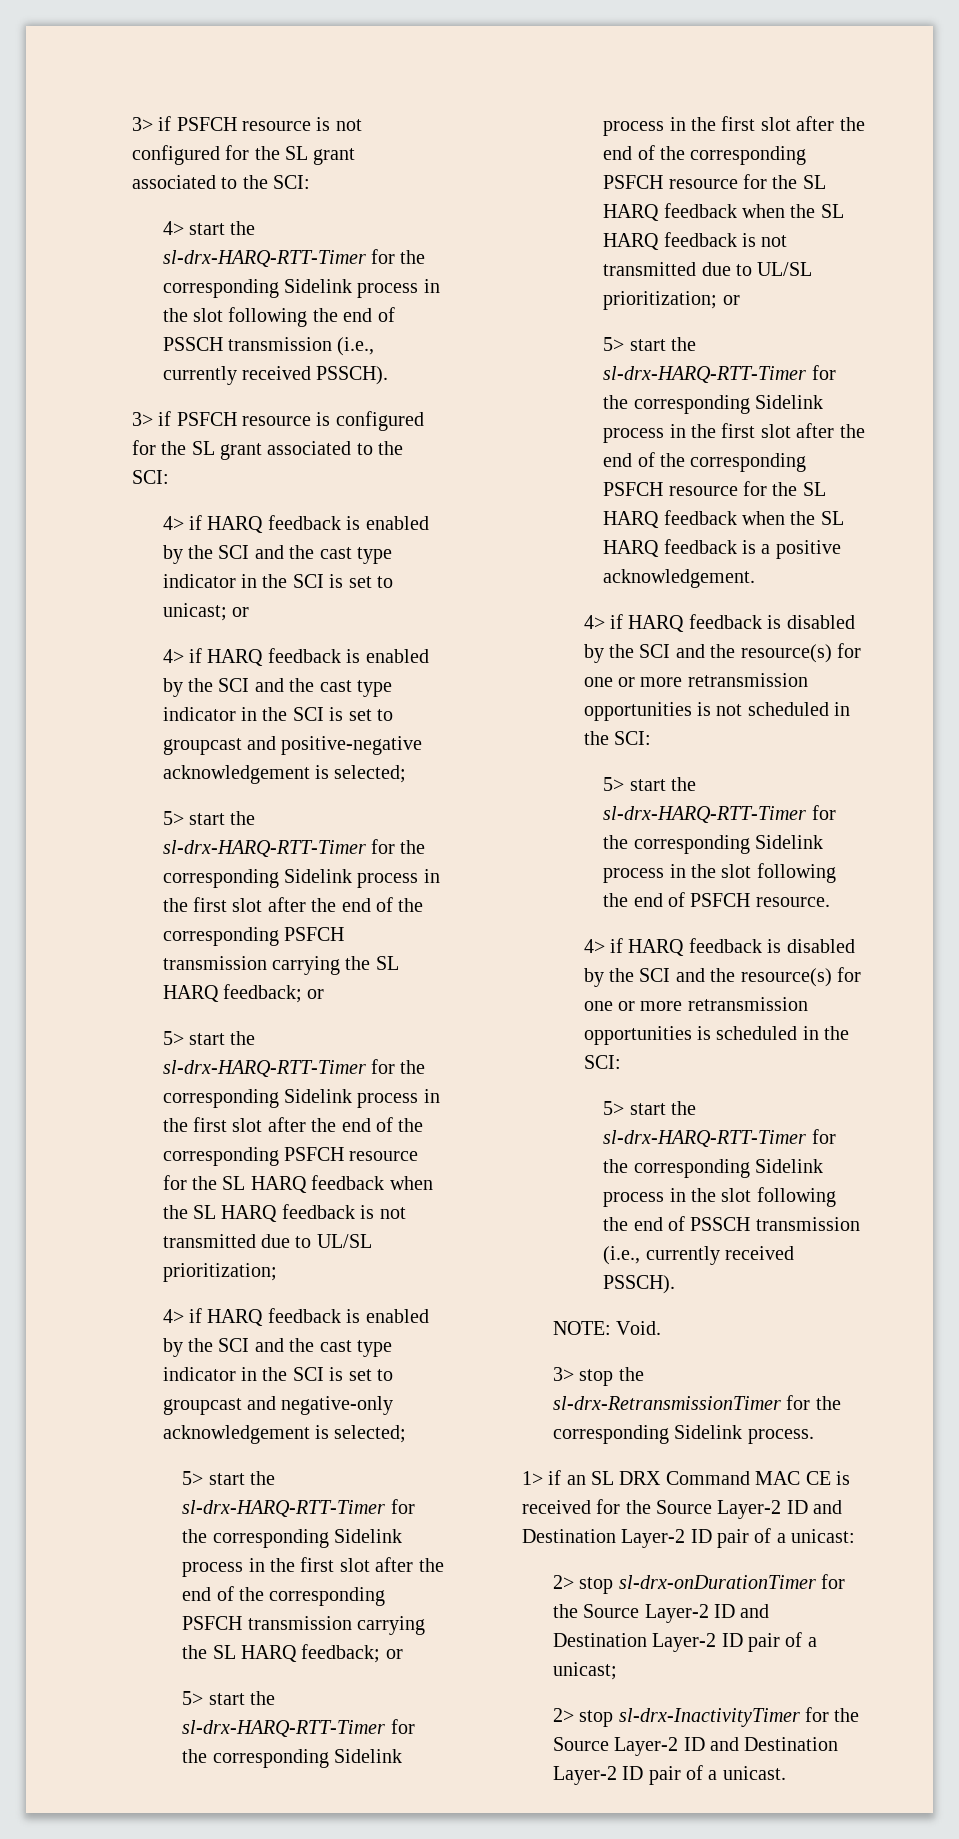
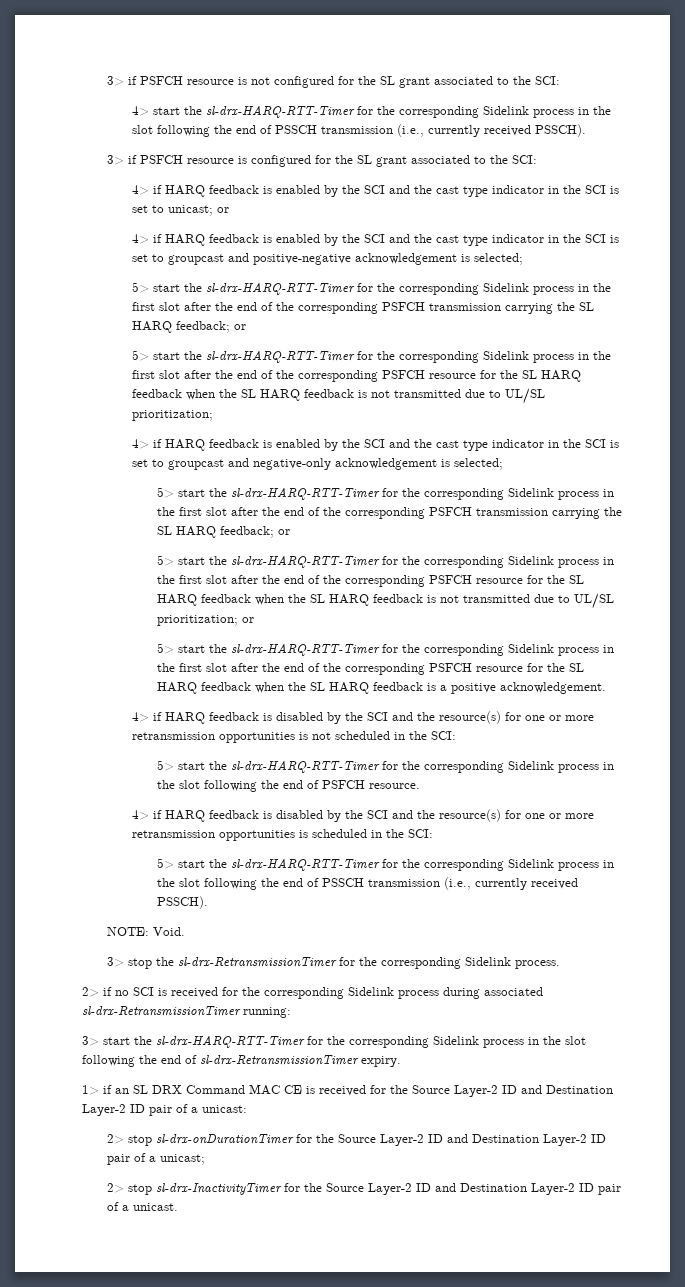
(814, 1436) none -> [82,987,544,999] [82,1006,292,1018] [82,1035,587,1048] [82,1055,402,1067] // 2> if no SCI is received for the corresponding Sidelink process during associated sl-drx-RetransmissionTimer running: // 3> start the sl-drx-HARQ-RTT-Timer for the corresponding Sidelink process in the slot following the end of sl-drx-RetransmissionTimer expiry.

